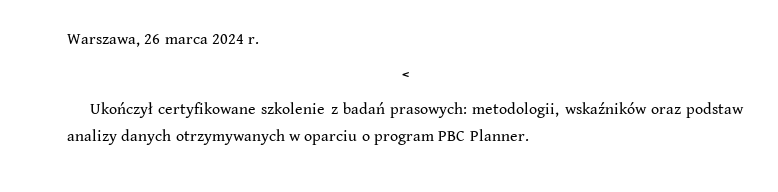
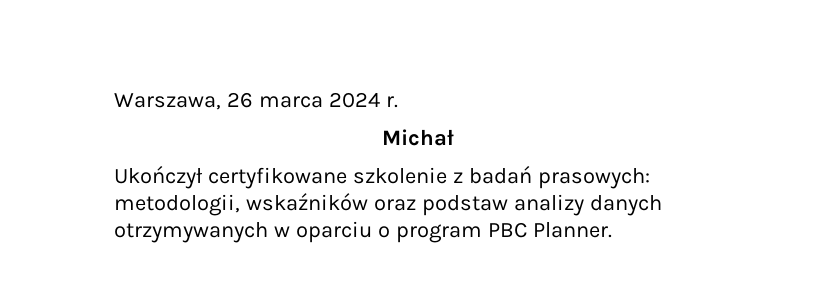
[401,72,409,79] < -> [381,129,454,146] Michał

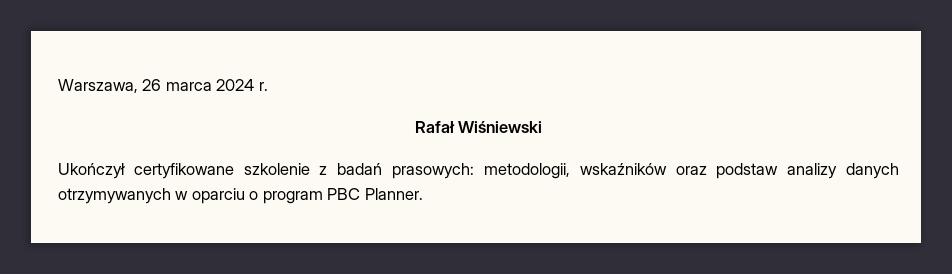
[381,129,454,146] Michał -> [414,121,543,133] Rafał Wiśniewski

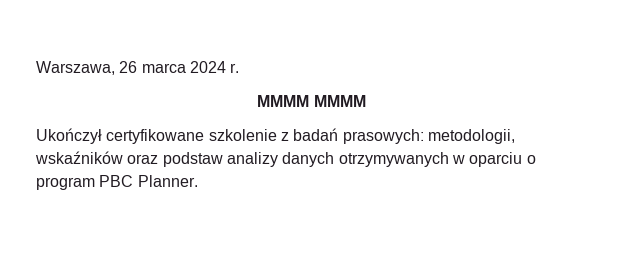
[414,121,543,133] Rafał Wiśniewski -> [257,95,366,107] MMMM MMMM

